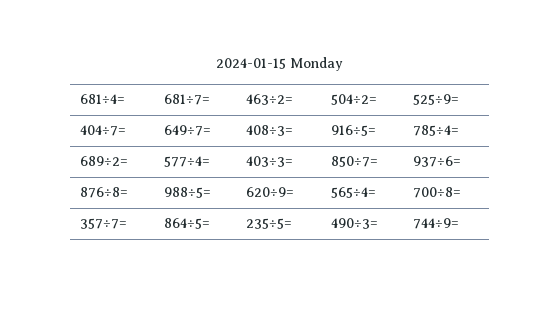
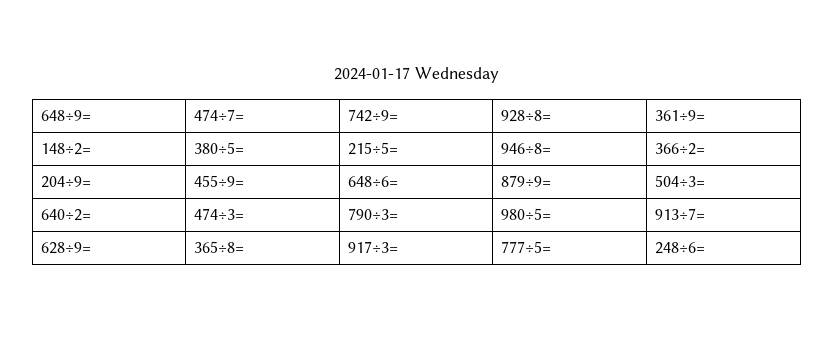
[216,57,343,71] [80,94,126,104] [164,94,211,105] [246,94,294,105] [331,94,378,105] [413,94,460,105] [80,125,127,136] [164,125,212,136] [246,125,294,136] [331,125,377,136] [413,125,460,136] [80,156,129,166] [164,156,211,167] [246,156,294,167] [331,156,379,167] [413,156,462,167] [80,187,129,198] [164,187,212,198] [246,187,295,197] [331,187,377,198] [413,187,462,198] [80,218,128,229] [164,218,211,229] [246,218,293,229] [331,218,379,229] [413,218,460,229] 2024-01-15 Monday // 681÷4= | 681÷7= | 463÷2= | 504÷2= | 525÷9= // 404÷7= | 649÷7= | 408÷3= | 916÷5= | 785÷4= // 689÷2= | 577÷4= | 403÷3= | 850÷7= | 937÷6= // 876÷8= | 988÷5= | 620÷9= | 565÷4= | 700÷8= // 357÷7= | 864÷5= | 235÷5= | 490÷3= | 744÷9= -> [334,67,499,83] [41,110,92,121] [194,109,245,121] [348,109,399,122] [501,110,552,122] [655,110,706,121] [41,143,92,155] [194,142,245,154] [348,142,399,155] [501,143,552,154] [655,143,706,155] [41,176,92,188] [194,175,245,187] [348,176,399,187] [501,175,552,187] [655,175,706,187] [41,209,92,221] [194,208,245,220] [348,208,399,220] [501,208,552,220] [655,208,706,220] [41,242,92,254] [194,241,245,253] [348,241,399,253] [501,241,552,253] [655,242,706,254] 2024-01-17 Wednesday // 648÷9= | 474÷7= | 742÷9= | 928÷8= | 361÷9= // 148÷2= | 380÷5= | 215÷5= | 946÷8= | 366÷2= // 204÷9= | 455÷9= | 648÷6= | 879÷9= | 504÷3= // 640÷2= | 474÷3= | 790÷3= | 980÷5= | 913÷7= // 628÷9= | 365÷8= | 917÷3= | 777÷5= | 248÷6=

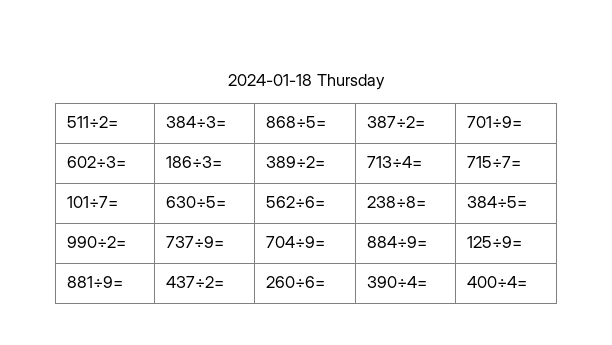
[334,67,499,83] [41,110,92,121] [194,109,245,121] [348,109,399,122] [501,110,552,122] [655,110,706,121] [41,143,92,155] [194,142,245,154] [348,142,399,155] [501,143,552,154] [655,143,706,155] [41,176,92,188] [194,175,245,187] [348,176,399,187] [501,175,552,187] [655,175,706,187] [41,209,92,221] [194,208,245,220] [348,208,399,220] [501,208,552,220] [655,208,706,220] [41,242,92,254] [194,241,245,253] [348,241,399,253] [501,241,552,253] [655,242,706,254] 2024-01-17 Wednesday // 648÷9= | 474÷7= | 742÷9= | 928÷8= | 361÷9= // 148÷2= | 380÷5= | 215÷5= | 946÷8= | 366÷2= // 204÷9= | 455÷9= | 648÷6= | 879÷9= | 504÷3= // 640÷2= | 474÷3= | 790÷3= | 980÷5= | 913÷7= // 628÷9= | 365÷8= | 917÷3= | 777÷5= | 248÷6= -> [228,74,385,90] [66,116,118,128] [165,116,226,128] [265,116,326,128] [366,116,425,128] [466,116,522,128] [66,156,126,168] [165,156,222,168] [265,156,325,168] [366,156,422,168] [466,156,521,168] [66,196,118,208] [165,196,226,208] [265,196,325,208] [366,196,426,208] [466,196,527,208] [66,236,126,248] [165,236,224,248] [265,236,325,248] [366,236,427,248] [466,236,522,248] [66,276,123,288] [165,276,224,288] [265,276,325,288] [366,276,427,288] [466,276,527,288] 2024-01-18 Thursday // 511÷2= | 384÷3= | 868÷5= | 387÷2= | 701÷9= // 602÷3= | 186÷3= | 389÷2= | 713÷4= | 715÷7= // 101÷7= | 630÷5= | 562÷6= | 238÷8= | 384÷5= // 990÷2= | 737÷9= | 704÷9= | 884÷9= | 125÷9= // 881÷9= | 437÷2= | 260÷6= | 390÷4= | 400÷4=

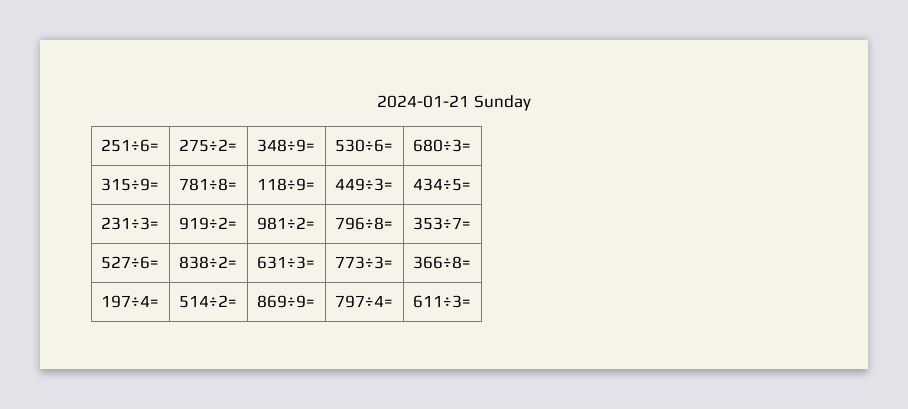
[228,74,385,90] [66,116,118,128] [165,116,226,128] [265,116,326,128] [366,116,425,128] [466,116,522,128] [66,156,126,168] [165,156,222,168] [265,156,325,168] [366,156,422,168] [466,156,521,168] [66,196,118,208] [165,196,226,208] [265,196,325,208] [366,196,426,208] [466,196,527,208] [66,236,126,248] [165,236,224,248] [265,236,325,248] [366,236,427,248] [466,236,522,248] [66,276,123,288] [165,276,224,288] [265,276,325,288] [366,276,427,288] [466,276,527,288] 2024-01-18 Thursday // 511÷2= | 384÷3= | 868÷5= | 387÷2= | 701÷9= // 602÷3= | 186÷3= | 389÷2= | 713÷4= | 715÷7= // 101÷7= | 630÷5= | 562÷6= | 238÷8= | 384÷5= // 990÷2= | 737÷9= | 704÷9= | 884÷9= | 125÷9= // 881÷9= | 437÷2= | 260÷6= | 390÷4= | 400÷4= -> [377,95,531,111] [100,139,159,152] [178,139,237,152] [256,139,315,152] [334,139,393,152] [412,139,471,152] [100,178,159,191] [178,178,237,191] [256,178,315,191] [334,178,393,191] [412,178,471,191] [100,217,159,230] [178,217,237,230] [256,217,315,230] [334,217,393,230] [412,217,471,230] [100,256,159,269] [178,256,237,269] [256,256,315,269] [334,256,393,269] [412,256,471,269] [100,295,159,308] [178,295,237,308] [256,295,315,308] [334,295,393,308] [412,295,471,308] 2024-01-21 Sunday // 251÷6= | 275÷2= | 348÷9= | 530÷6= | 680÷3= // 315÷9= | 781÷8= | 118÷9= | 449÷3= | 434÷5= // 231÷3= | 919÷2= | 981÷2= | 796÷8= | 353÷7= // 527÷6= | 838÷2= | 631÷3= | 773÷3= | 366÷8= // 197÷4= | 514÷2= | 869÷9= | 797÷4= | 611÷3=

